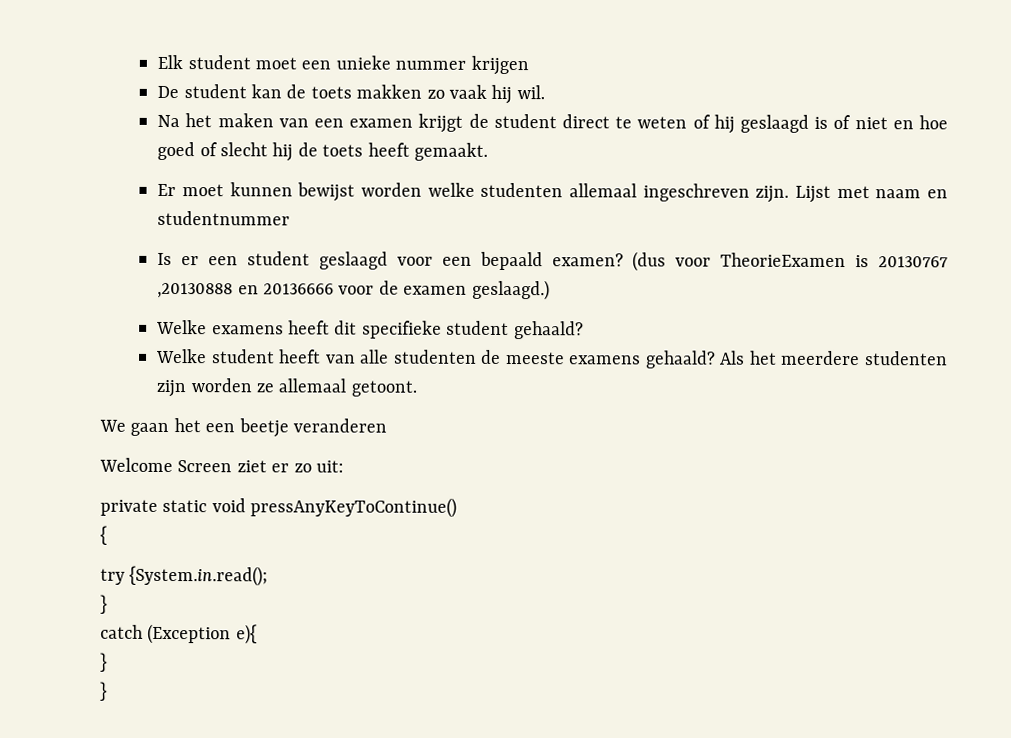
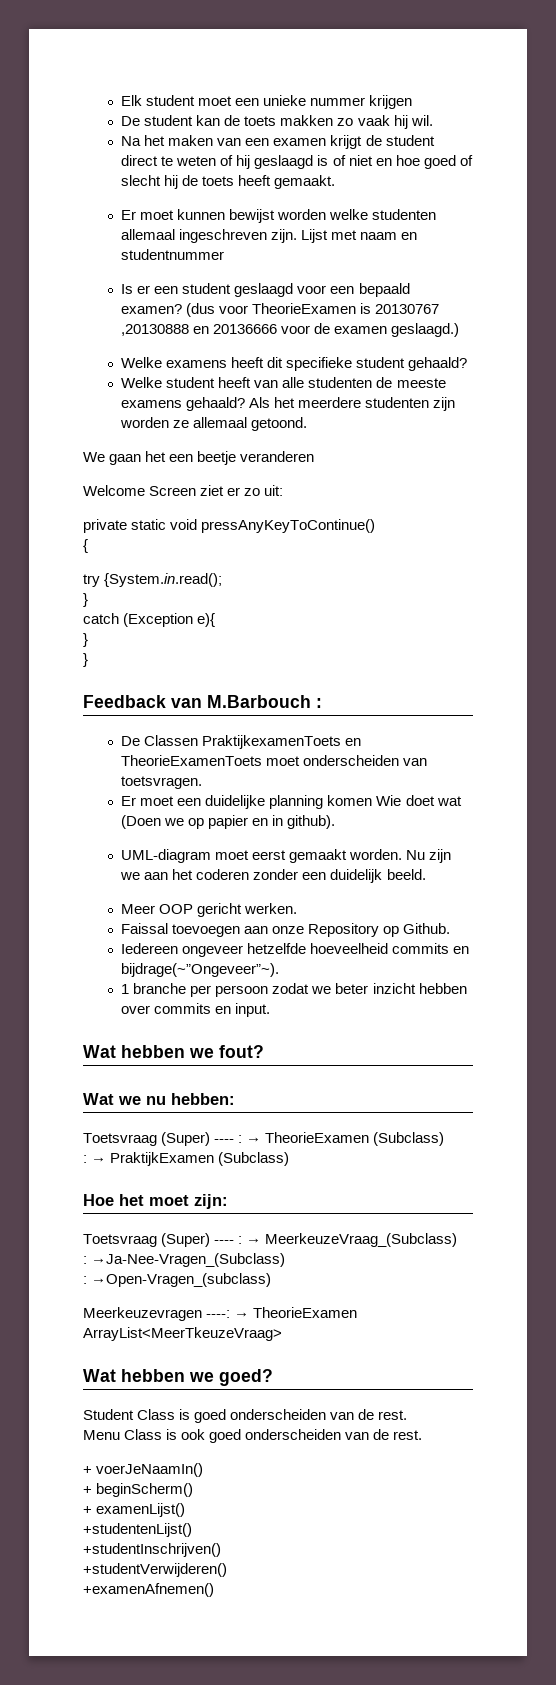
[350,380,417,397] getoont. -> [251,417,308,431] getoond.
(108, 691) none -> [83,695,322,708] [121,735,362,749] [121,755,428,766] [121,776,203,789] [121,795,462,809] [121,815,336,829] [121,849,452,863] [120,869,426,883] [121,903,298,917] [121,923,451,937] [121,943,470,957] [121,963,280,977] [121,983,467,997] [121,1003,271,1017] [83,1045,264,1058] [83,1093,235,1105] [83,1132,445,1146] [83,1152,290,1166] [83,1194,228,1209] [83,1233,458,1247] [83,1253,286,1267] [83,1273,272,1287] [83,1307,358,1321] [83,1327,282,1341] [83,1369,273,1386] [83,1409,408,1423] [83,1429,423,1443] [83,1463,204,1477] [83,1483,194,1497] [83,1503,186,1517] [83,1523,192,1537] [83,1543,221,1557] [83,1563,227,1577] [83,1583,214,1597] // Feedback van M.Barbouch : // De Classen PraktijkexamenToets en TheorieExamenToets moet onderscheiden van toetsvragen. // Er moet een duidelijke planning komen Wie doet wat (Doen we op papier en in github). // UML-diagram moet eerst gemaakt worden. Nu zijn we aan het coderen zonder een duidelijk beeld. // Meer OOP gericht werken. // Faissal toevoegen aan onze Repository op Github. // Iedereen ongeveer hetzelfde hoeveelheid commits en bijdrage(~”Ongeveer”~). // 1 branche per persoon zodat we beter inzicht hebben over commits en input. // Wat hebben we fout? // Wat we nu hebben: // Toetsvraag (Super) ---- : → TheorieExamen (Subclass) // : → PraktijkExamen (Subclass) // Hoe het moet zijn: // Toetsvraag (Super) ---- : → MeerkeuzeVraag_(Subclass) // : →Ja-Nee-Vragen_(Subclass) // : →Open-Vragen_(subclass) // Meerkeuzevragen ----: → TheorieExamen ArrayList<MeerTkeuzeVraag> // Wat hebben we goed? // Student Class is goed onderscheiden van de rest. // Menu Class is ook goed onderscheiden van de rest. // + voerJeNaamIn() // + beginScherm() // + examenLijst() // +studentenLijst() // +studentInschrijven() // +studentVerwijderen() // +examenAfnemen()

